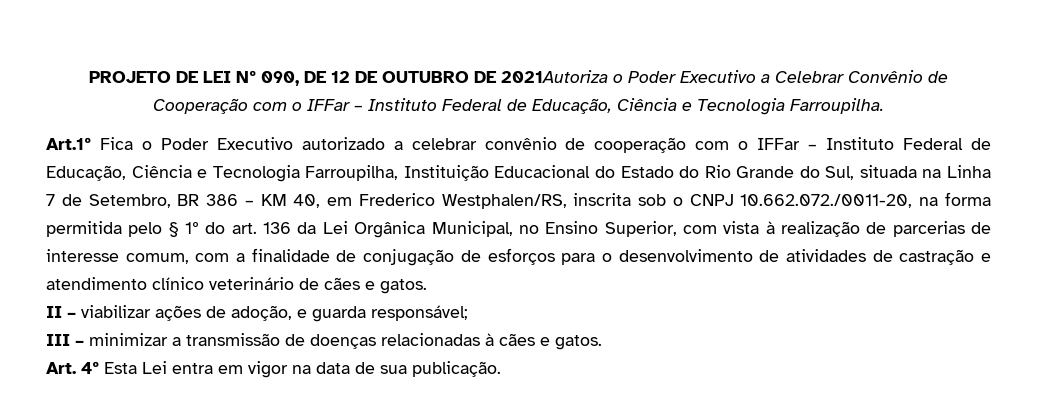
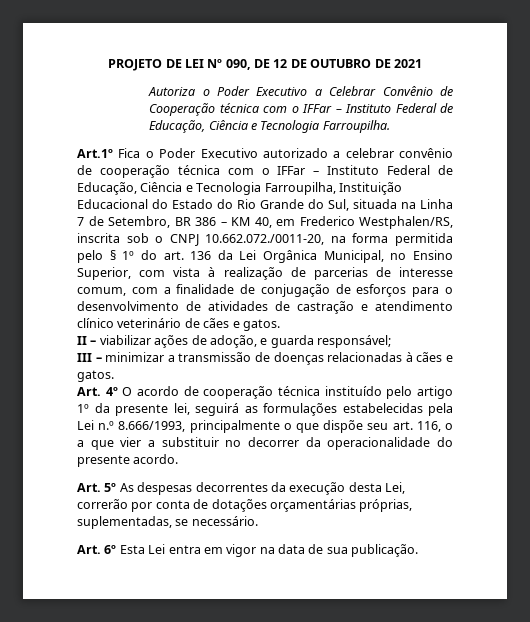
[501,70,608,83] 2021Autoriza -> [393,59,422,68] [148,87,196,96] 2021 // Autoriza
(248, 106) none -> [219,103,259,113] técnica
(687, 145) none -> [177,165,220,175] técnica
(99, 367) none -> [122,386,453,399] [77,403,453,416] [77,420,453,433] [77,437,453,450] [77,454,179,467] [77,482,405,495] [77,499,413,512] [77,516,258,529] [77,545,117,554] O acordo de cooperação técnica instituído pelo artigo 1º da presente lei, seguirá as formulações estabelecidas pela Lei n.º 8.666/1993, principalmente o que dispõe seu art. 116, o a que vier a substituir no decorrer da operacionalidade do presente acordo. // Art. 5º As despesas decorrentes da execução desta Lei, correrão por conta de dotações orçamentárias próprias, suplementadas, se necessário. // Art. 6º

